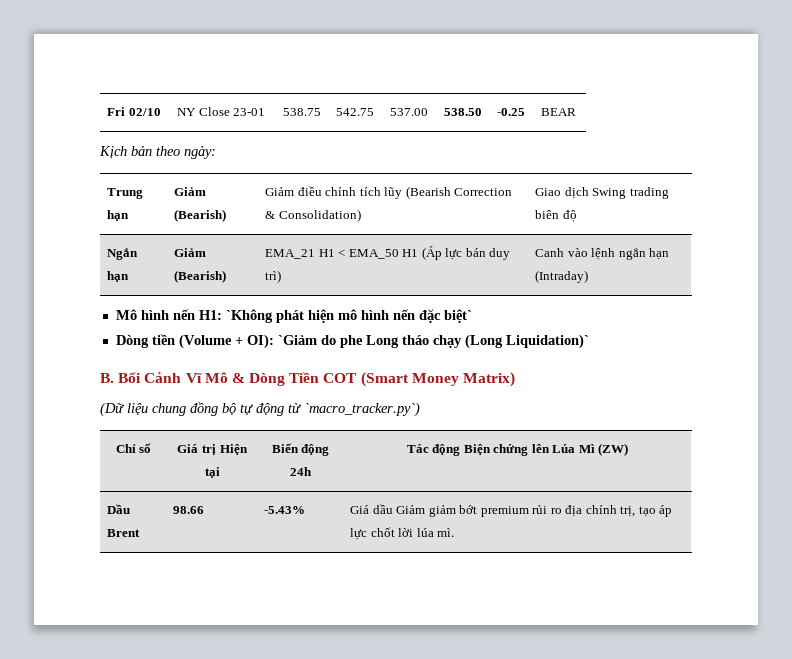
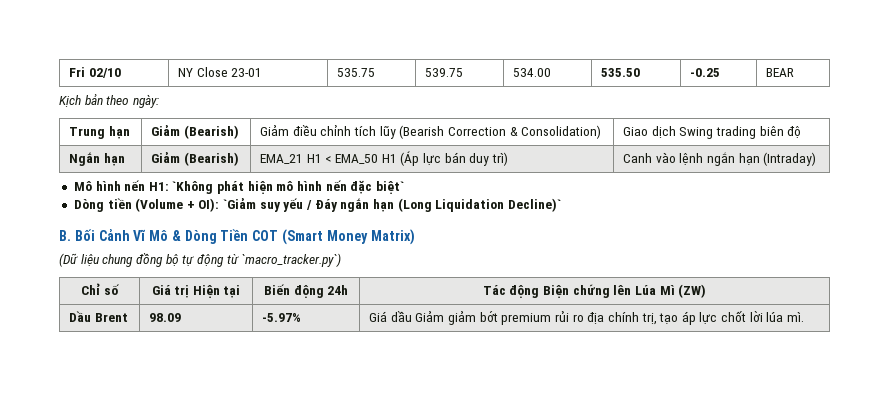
[283,108,322,116] [336,108,375,116] [390,108,429,116] [444,108,483,116] 538.75 | 542.75 | 537.00 | 538.50 -> [337,68,376,77] [425,68,464,77] [513,68,552,77] [601,68,641,77] 535.75 | 539.75 | 534.00 | 535.50
[320,334,589,349] do phe Long tháo chạy (Long Liquidation)` -> [259,198,561,212] suy yếu / Đáy ngắn hạn (Long Liquidation Decline)`
[173,506,205,514] [264,506,306,514] 98.66 | -5.43% -> [149,313,182,322] [262,313,302,322] 98.09 | -5.97%

